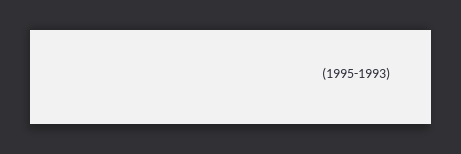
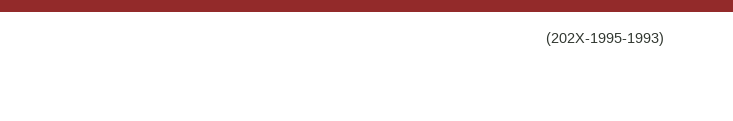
[322,67,390,80] (1995-1993) -> [546,32,664,46] (202X-1995-1993)

